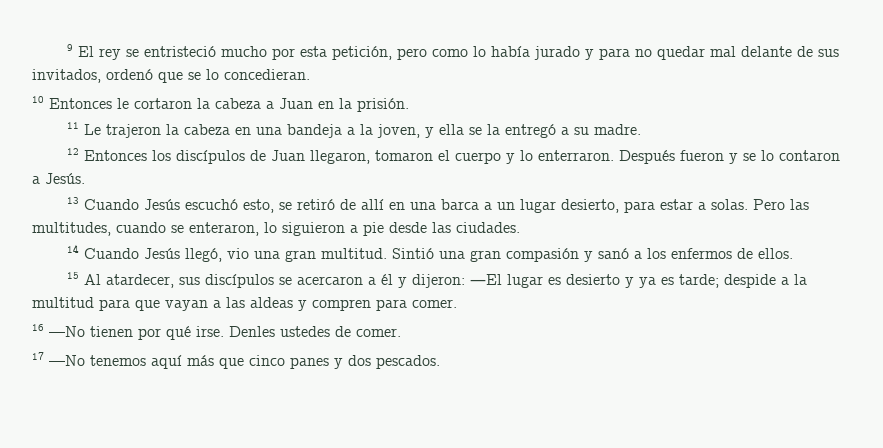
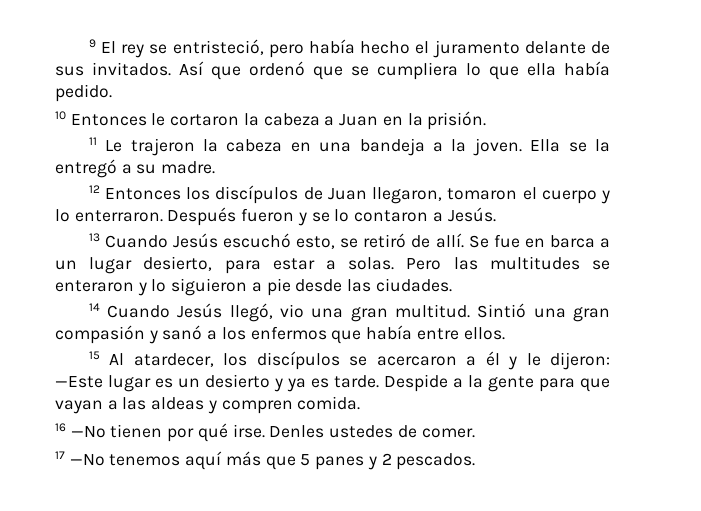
[143,46,839,60] [32,69,310,83] entristeció mucho por esta petición, pero como lo había jurado y para no quedar mal delante de sus invitados, ordenó que se lo concedieran. -> [172,39,610,58] [55,61,610,80] [55,84,112,102] entristeció, pero había hecho el juramento delante de sus invitados. Así que ordenó que se cumpliera lo que ella había pedido.
[376,124,464,138] joven, y ella -> [472,138,561,156] joven. Ella
[360,199,436,210] allí en una -> [435,233,545,248] allí. Se fue en
[32,222,259,236] multitudes, cuando se enteraron, -> [489,256,610,270] [55,280,147,296] multitudes se enteraron y
[736,248,753,259] de -> [331,325,459,344] que había entre
[178,277,200,285] sus -> [223,353,248,366] los
[411,274,502,288] dijeron: ―El -> [526,352,611,370] [55,376,103,388] le dijeron: —Este
(561, 281) none -> [178,378,200,388] un
[678,274,807,288] [32,297,94,308] tarde; despide a la multitud -> [334,374,534,392] tarde. Despide a la gente
[376,299,457,311] para comer. -> [297,396,361,410] comida.
[249,355,285,366] cinco -> [300,454,311,466] 5
[348,355,371,366] dos -> [381,453,392,465] 2

